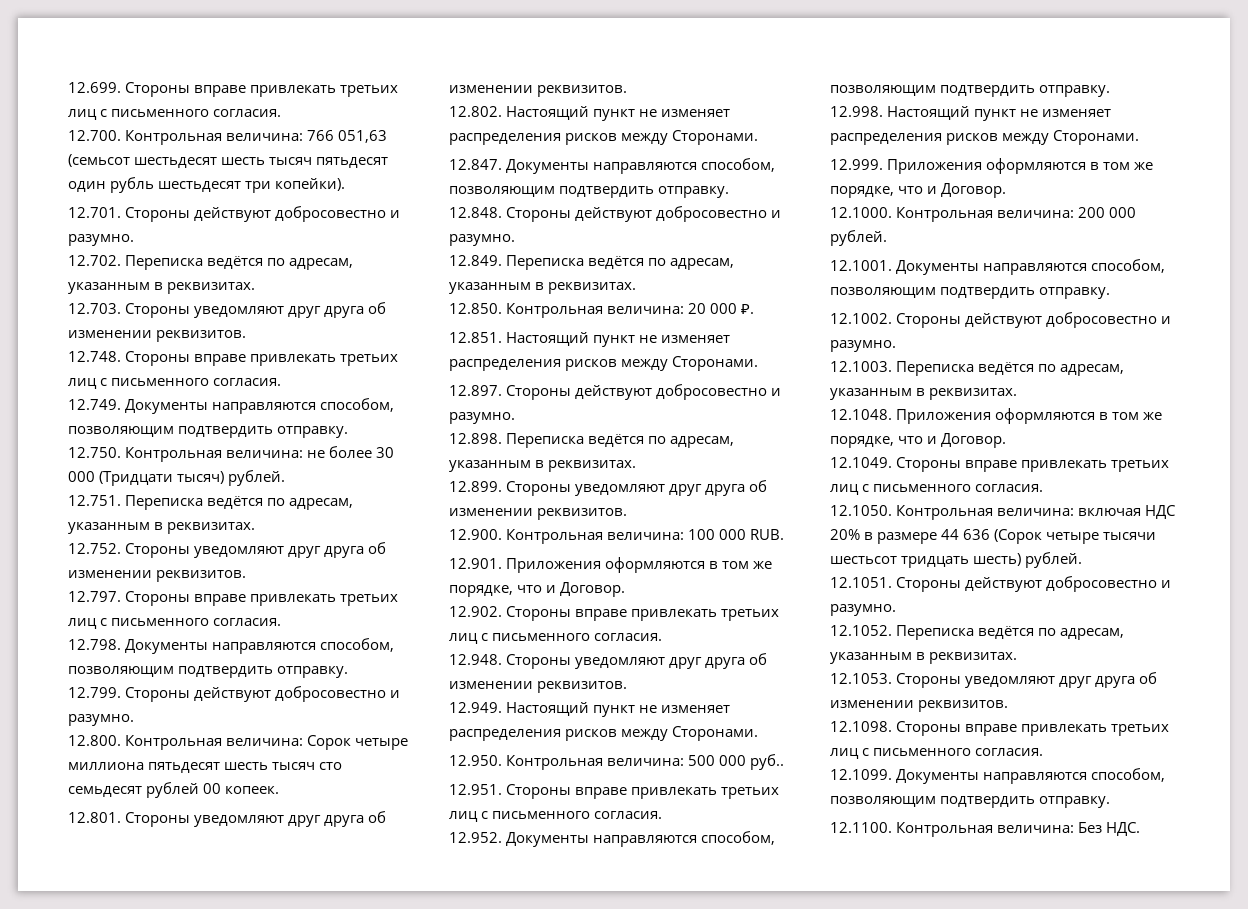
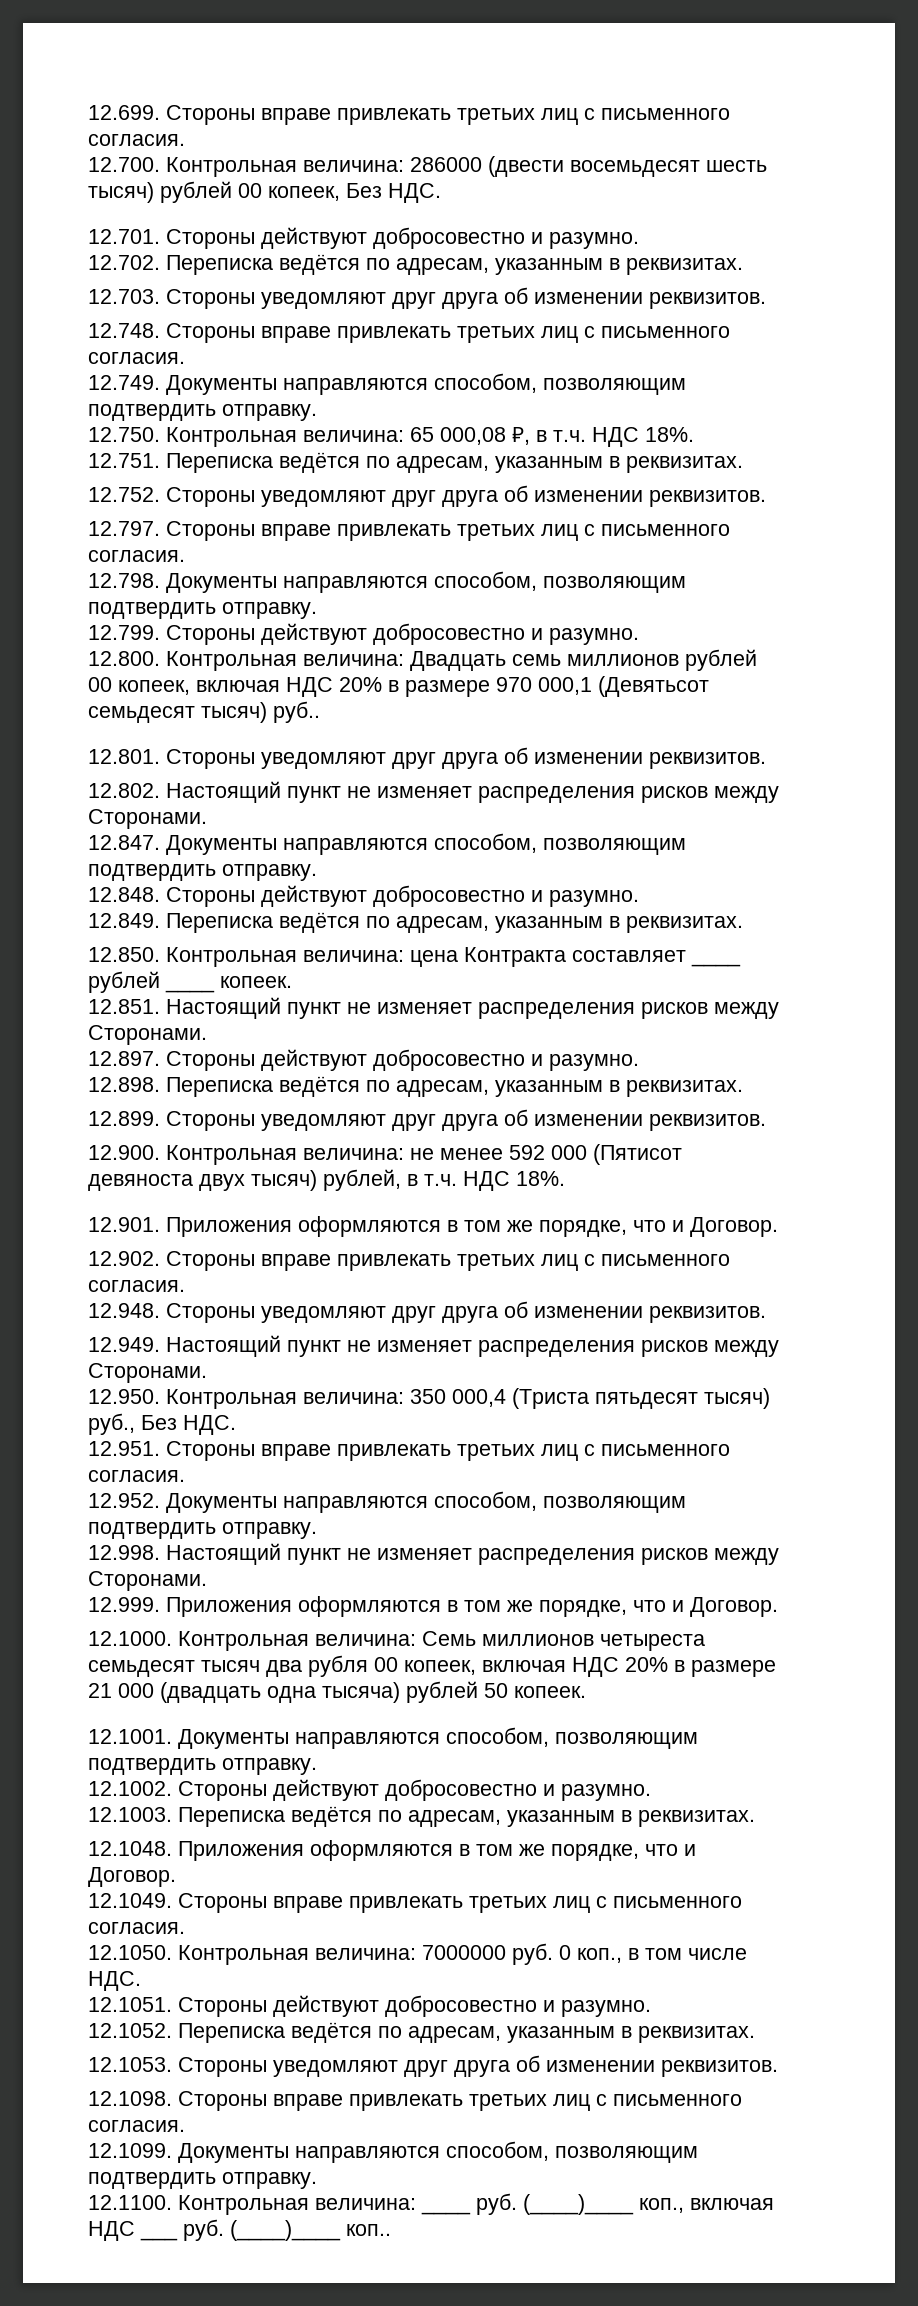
[307,130,388,143] [68,154,389,168] [68,177,346,193] 766 051,63 (семьсот шестьдесят шесть тысяч пятьдесят один рубль шестьдесят три копейки). -> [410,156,767,177] [88,181,441,203] 286000 (двести восемьдесят шесть тысяч) рублей 00 копеек, Без НДС.
[307,446,395,458] [68,470,286,486] не более 30 000 (Тридцати тысяч) рублей. -> [410,427,694,447] 65 000,08 ₽, в т.ч. НДС 18%.
[307,735,409,750] [68,762,343,773] [68,782,280,798] Сорок четыре миллиона пятьдесят шесть тысяч сто семьдесят рублей 00 копеек. -> [410,649,757,671] [88,676,709,697] [88,701,320,723] Двадцать семь миллионов рублей 00 копеек, включая НДС 20% в размере 970 000,1 (Девятьсот семьдесят тысяч) руб..
[688,303,755,314] 20 000 ₽. -> [410,947,686,967] [691,962,741,967] [88,971,215,993] [220,976,292,988] цена Контракта составляет ____ рублей ____ копеек.
[688,529,785,540] 100 000 RUB. -> [410,1144,682,1165] [88,1169,565,1191] не менее 592 000 (Пятисот девяноста двух тысяч) рублей, в т.ч. НДС 18%.
[688,754,785,770] 500 000 руб.. -> [410,1388,770,1409] [88,1413,236,1435] 350 000,4 (Триста пятьдесят тысяч) руб., Без НДС.
[1078,207,1137,218] [830,230,887,246] 200 000 рублей. -> [422,1631,705,1651] [88,1655,776,1677] [88,1681,586,1703] Семь миллионов четыреста семьдесят тысяч два рубля 00 копеек, включая НДС 20% в размере 21 000 (двадцать одна тысяча) рублей 50 копеек.
[1078,505,1177,519] [830,529,1157,544] [830,552,1083,568] включая НДС 20% в размере 44 636 (Сорок четыре тысячи шестьсот тридцать шесть) рублей. -> [422,1943,747,1965] [88,1971,141,1991] 7000000 руб. 0 коп., в том числе НДС.
[1078,822,1141,836] Без НДС. -> [421,2193,774,2215] [88,2219,391,2241] ____ руб. (____)____ коп., включая НДС ___ руб. (____)____ коп..

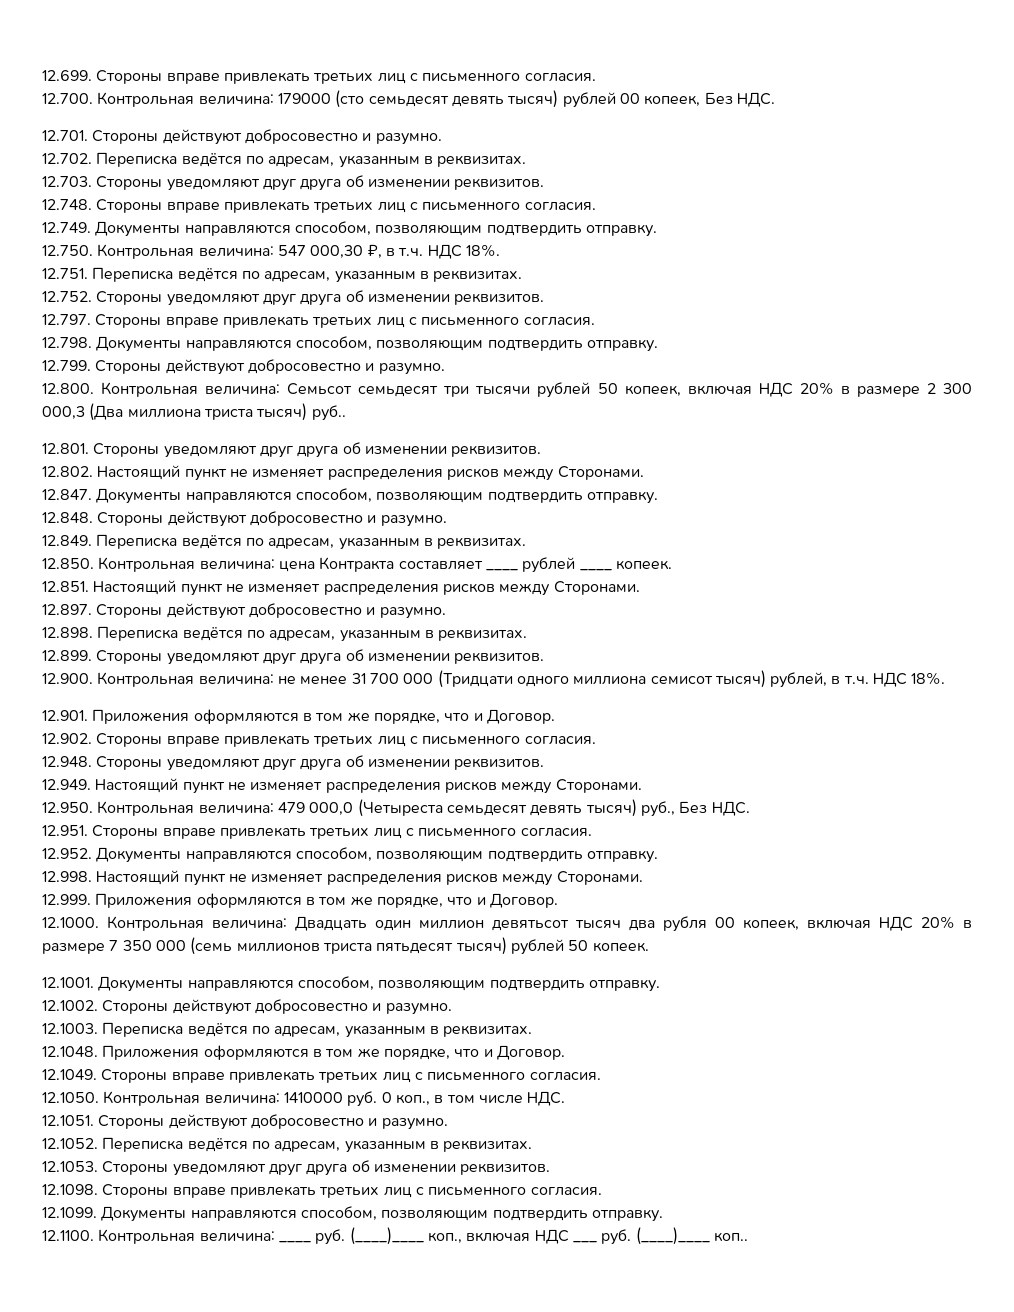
[410,156,767,177] 286000 (двести восемьдесят шесть -> [277,90,504,108] 179000 (сто семьдесят девять
[410,427,506,445] 65 000,08 -> [277,245,364,259] 547 000,30
[410,649,757,671] [88,676,709,697] [88,706,195,723] Двадцать семь миллионов рублей 00 копеек, включая НДС 20% в размере 970 000,1 (Девятьсот семьдесят -> [287,382,972,398] [42,403,253,421] Семьсот семьдесят три тысячи рублей 50 копеек, включая НДС 20% в размере 2 300 000,3 (Два миллиона триста
[509,1144,682,1165] [88,1174,245,1191] 592 000 (Пятисот девяноста двух -> [351,670,713,688] 31 700 000 (Тридцати одного миллиона семисот
[410,1388,698,1409] 350 000,4 (Триста пятьдесят -> [277,799,583,817] 479 000,0 (Четыреста семьдесят девять
[422,1631,705,1651] [88,1660,195,1677] Семь миллионов четыреста семьдесят -> [295,916,569,931] Двадцать один миллион девятьсот
[88,1682,400,1703] 21 000 (двадцать одна тысяча) -> [109,937,507,955] 7 350 000 (семь миллионов триста пятьдесят тысяч)
[422,1945,506,1960] 7000000 -> [283,1092,343,1103] 1410000

